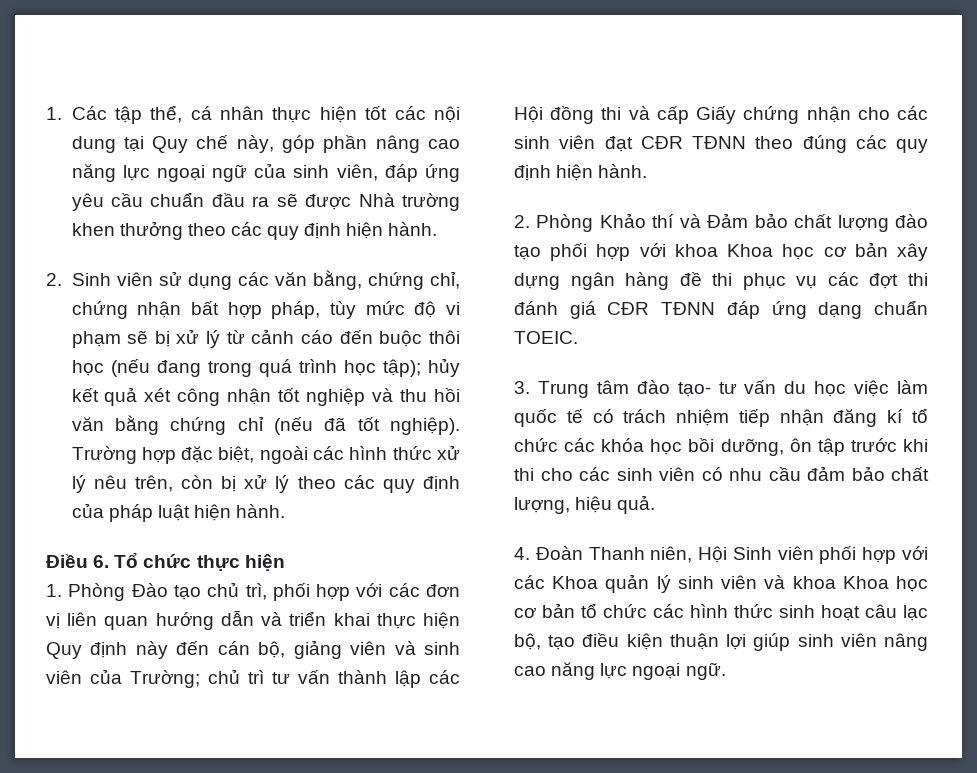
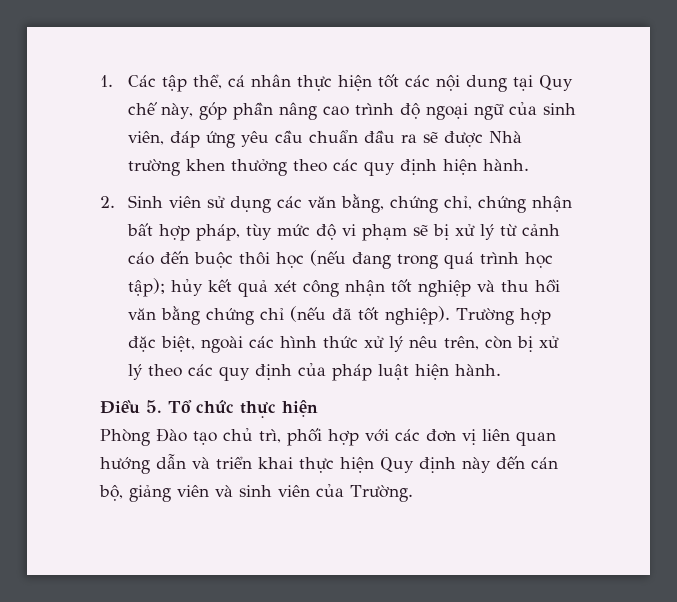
[71,164,150,182] năng lực -> [355,103,421,119] trình độ
[93,555,110,568] 6. -> [146,400,162,413] 5.
[46,584,62,597] 1. -> (318, 408) none
[130,669,460,688] [514,106,928,124] [514,135,928,153] [514,164,648,181] [514,213,929,232] [514,242,928,261] [514,272,928,290] [514,300,928,319] [514,331,578,344] [514,380,928,398] [514,408,928,427] [514,438,928,456] [514,466,929,481] [514,495,656,514] [514,546,928,564] [514,574,928,593] [514,603,928,621] [514,633,928,651] [514,662,726,680] Trường; chủ trì tư vấn thành lập các Hội đồng thi và cấp Giấy chứng nhận cho các sinh viên đạt CĐR TĐNN theo đúng các quy định hiện hành. // 2. Phòng Khảo thí và Đảm bảo chất lượng đào tạo phối hợp với khoa Khoa học cơ bản xây dựng ngân hàng đề thi phục vụ các đợt thi đánh giá CĐR TĐNN đáp ứng dạng chuẩn TOEIC. // 3. Trung tâm đào tạo- tư vấn du học việc làm quốc tế có trách nhiệm tiếp nhận đăng kí tổ chức các khóa học bồi dưỡng, ôn tập trước khi thi cho các sinh viên có nhu cầu đảm bảo chất lượng, hiệu quả. // 4. Đoàn Thanh niên, Hội Sinh viên phối hợp với các Khoa quản lý sinh viên và khoa Khoa học cơ bản tổ chức các hình thức sinh hoạt câu lạc bộ, tạo điều kiện thuận lợi giúp sinh viên nâng cao năng lực ngoại ngữ. -> [350,485,413,502] Trường.

